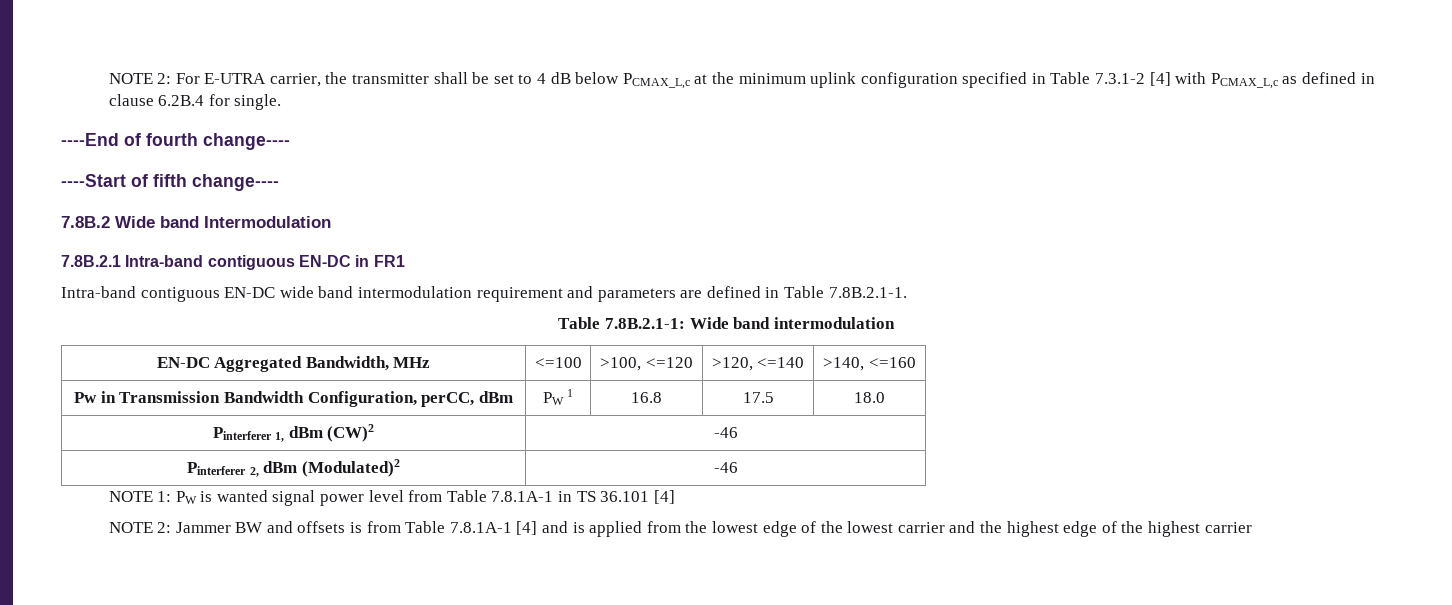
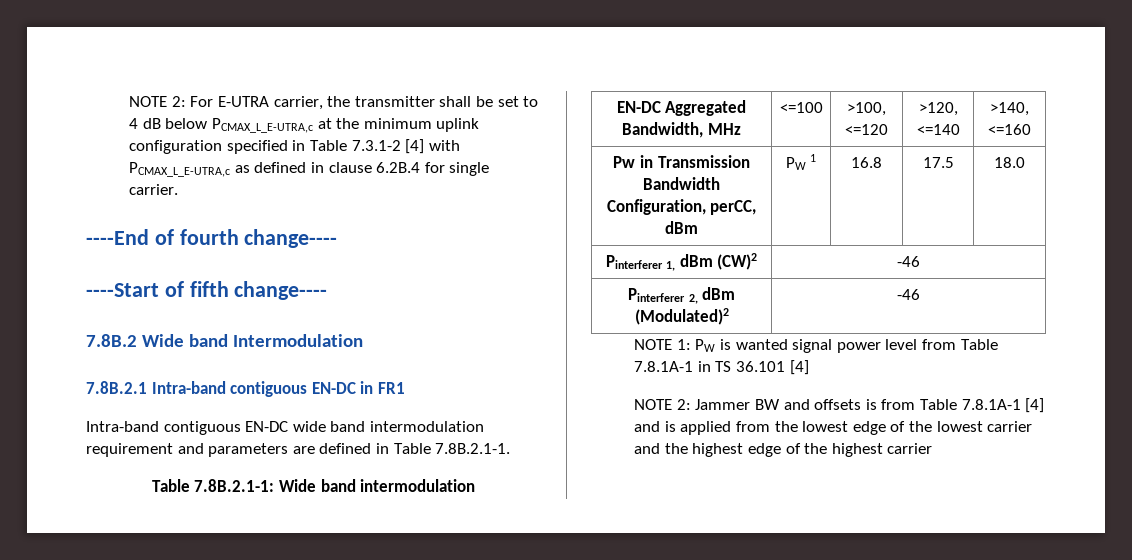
[622,73,690,89] PCMAX_L,c -> [212,118,314,133] PCMAX_L_E-UTRA,c
[1210,73,1278,89] PCMAX_L,c -> [129,162,231,177] PCMAX_L_E-UTRA,c
[234,94,282,110] single. -> [449,162,490,176] [129,184,179,195] single carrier.

